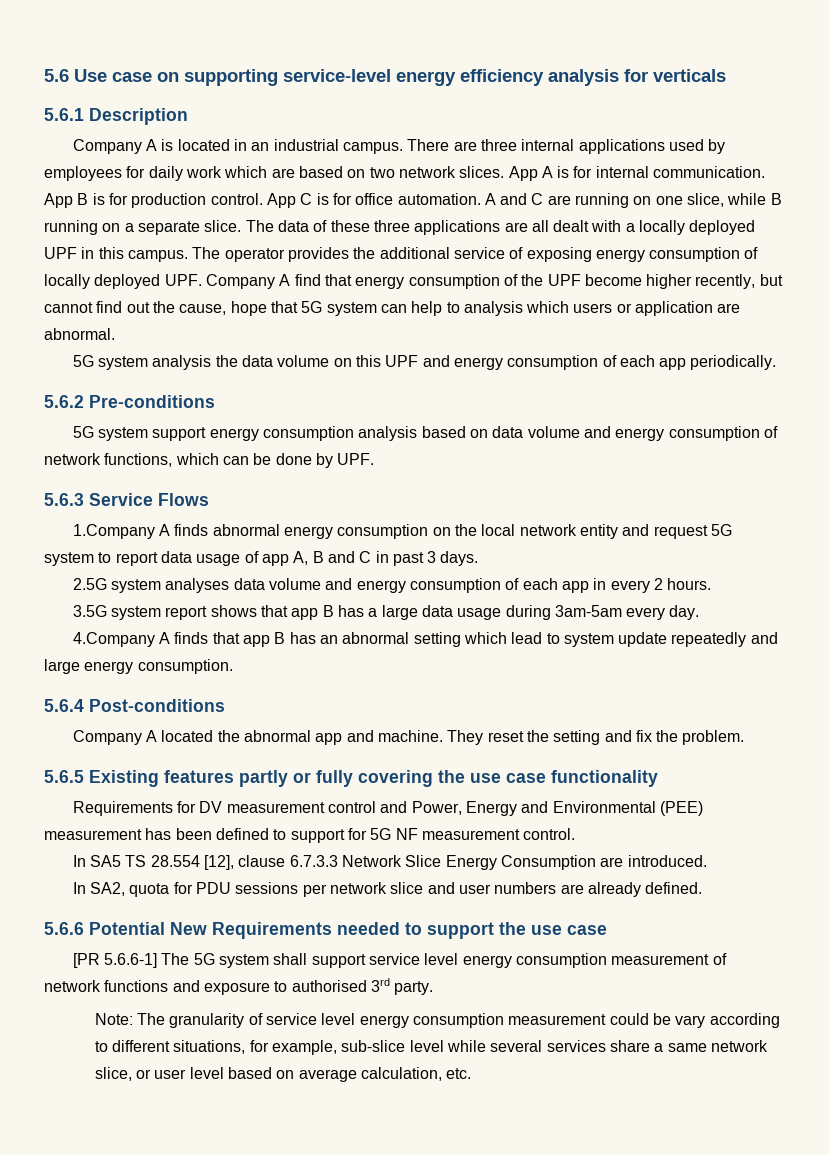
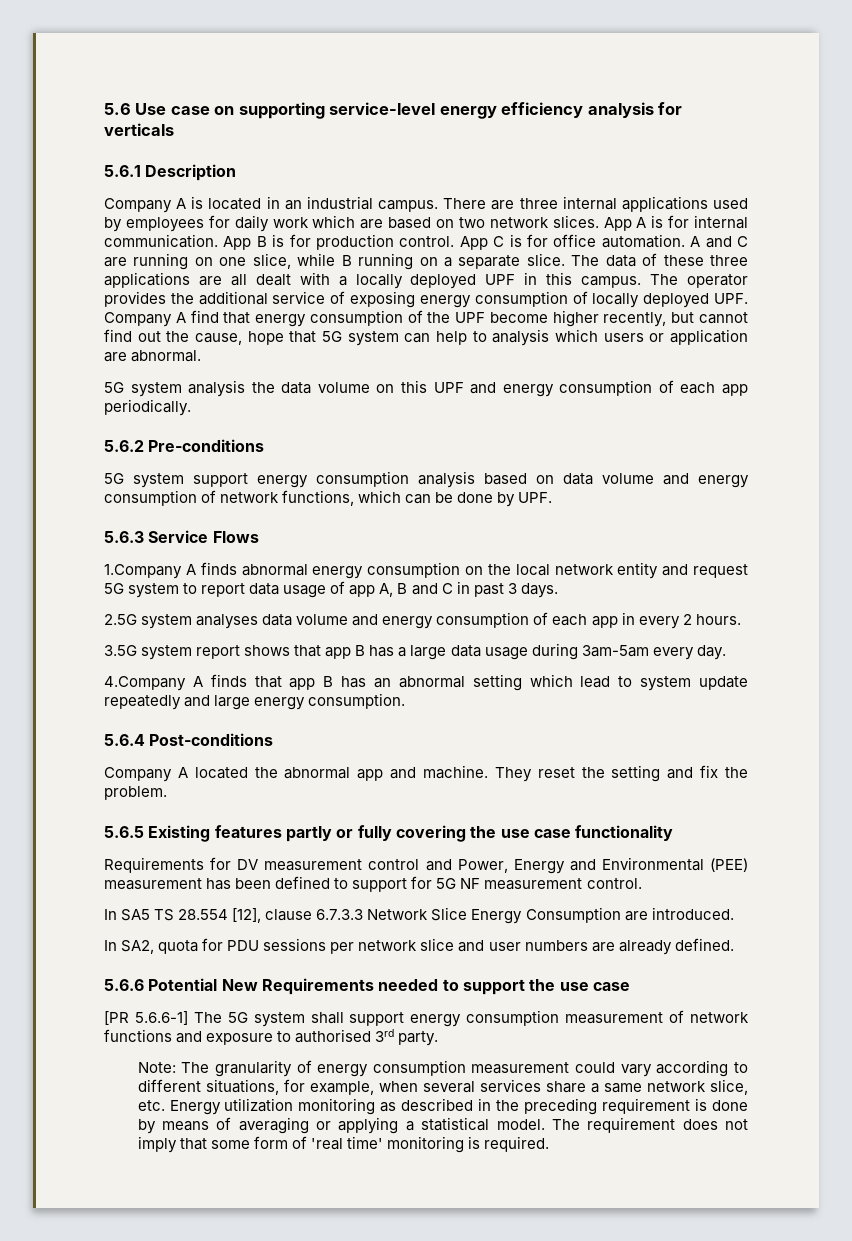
[368,953,459,965] service level -> (405, 1019) none
[265,1013,356,1025] service level -> (312, 1066) none
[652,1013,671,1025] be -> (616, 1067) none
[341,1040,486,1052] sub-slice level while -> [378,1081,418,1092] when
[135,1067,472,1082] or user level based on average calculation, etc. -> [137,1098,748,1115] [137,1117,748,1134] [137,1136,550,1153] etc. Energy utilization monitoring as described in the preceding requirement is done by means of averaging or applying a statistical model. The requirement does not imply that some form of 'real time' monitoring is required.

